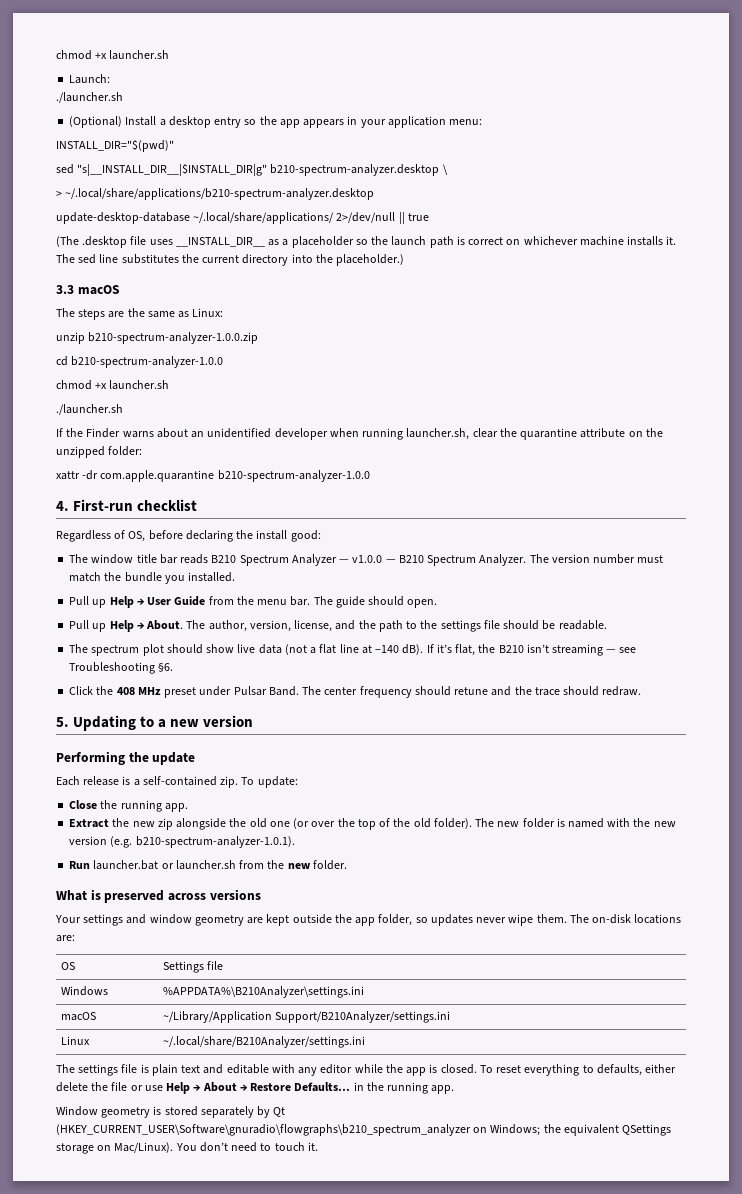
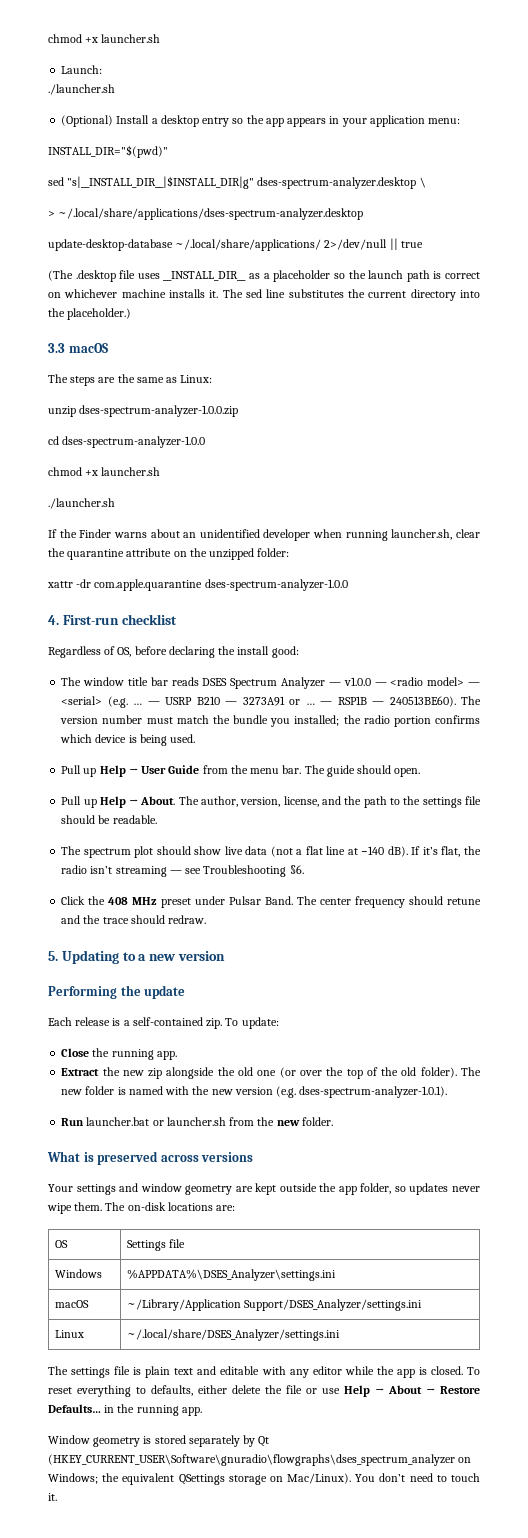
[270,164,440,176] b210-spectrum-analyzer.desktop -> [257,177,417,189] dses-spectrum-analyzer.desktop
[65,188,375,200] ~/.local/share/applications/b210-spectrum-analyzer.desktop -> [58,208,364,220] ~/.local/share/applications/dses-spectrum-analyzer.desktop
[88,332,259,344] b210-spectrum-analyzer-1.0.0.zip -> [79,405,239,417] dses-spectrum-analyzer-1.0.0.zip
[71,356,224,368] b210-spectrum-analyzer-1.0.0 -> [62,436,206,448] dses-spectrum-analyzer-1.0.0
[217,470,370,482] b210-spectrum-analyzer-1.0.0 -> [204,579,348,591] dses-spectrum-analyzer-1.0.0
[211,555,237,563] B210 -> [202,678,228,686] DSES
[398,554,527,566] B210 Spectrum Analyzer. -> [390,677,481,686] [61,696,456,708] <radio model> — <serial> (e.g. … — USRP B210 — 3273A91 or … — RSP1B — 240513BE60).
[188,572,236,582] installed. -> [294,715,481,727] [60,734,196,746] installed; the radio portion confirms which device is being used.
[498,645,524,653] B210 -> [61,865,88,874] radio
[135,836,295,848] b210-spectrum-analyzer-1.0.1). -> [299,1086,448,1098] dses-spectrum-analyzer-1.0.1).
[162,986,364,998] %APPDATA%\B210Analyzer\settings.ini -> [127,1269,337,1281] %APPDATA%\DSES_Analyzer\settings.ini
[275,1011,451,1023] Support/B210Analyzer/settings.ini -> [244,1299,423,1311] Support/DSES_Analyzer/settings.ini
[162,1036,365,1048] ~/.local/share/B210Analyzer/settings.ini -> [127,1329,341,1341] ~/.local/share/DSES_Analyzer/settings.ini
[56,1124,471,1136] (HKEY_CURRENT_USER\Software\gnuradio\flowgraphs\b210_spectrum_analyzer -> [48,1454,455,1466] (HKEY_CURRENT_USER\Software\gnuradio\flowgraphs\dses_spectrum_analyzer

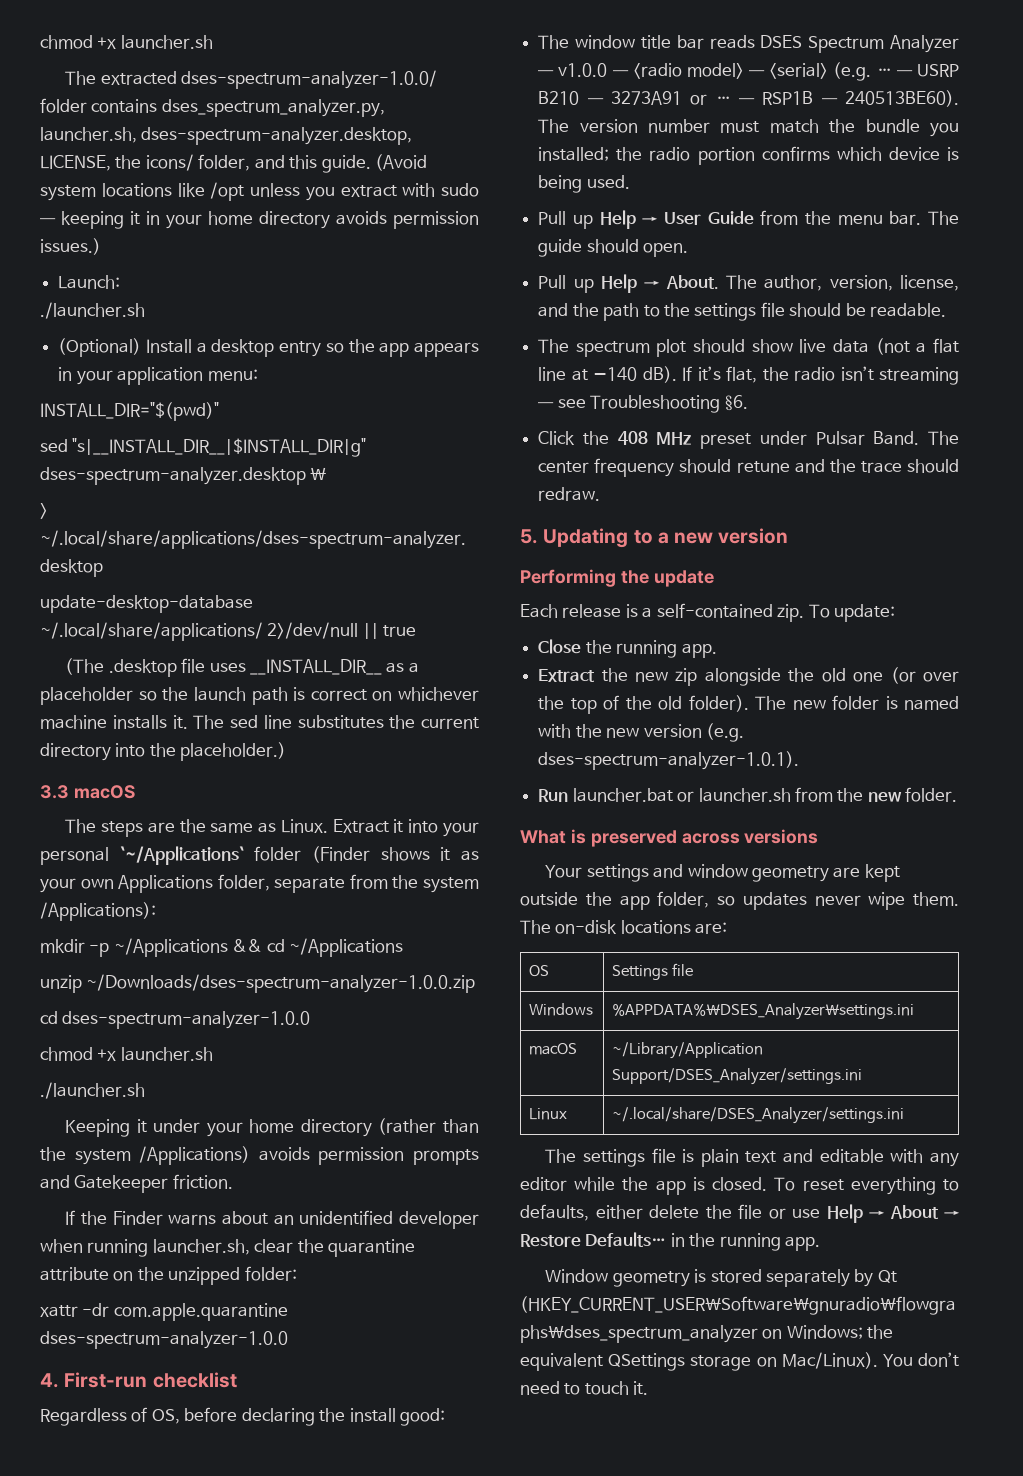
[48,34,161,43] chmod +x launcher.sh -> [40,35,213,49] [65,70,438,89] [40,98,385,117] [40,127,413,145] [40,154,428,173] [40,182,479,201] [40,211,479,229] [40,238,101,255] chmod +x launcher.sh // The extracted dses-spectrum-analyzer-1.0.0/ folder contains dses_spectrum_analyzer.py, launcher.sh, dses-spectrum-analyzer.desktop, LICENSE, the icons/ folder, and this guide. (Avoid system locations like /opt unless you extract with sudo — keeping it in your home directory avoids permission issues.)
[180,375,213,383] Linux: -> [280,819,479,837] [40,846,480,865] [40,874,479,893] [40,902,156,921] [40,938,404,957] Linux. Extract it into your personal `~/Applications` folder (Finder shows it as your own Applications folder, separate from the system /Applications): // mkdir -p ~/Applications && cd ~/Applications
[79,405,239,417] dses-spectrum-analyzer-1.0.0.zip -> [86,974,476,993] ~/Downloads/dses-spectrum-analyzer-1.0.0.zip
(115, 503) none -> [65,1118,480,1137] [40,1146,480,1165] [40,1174,233,1193] // Keeping it under your home directory (rather than the system /Applications) avoids permission prompts and Gatekeeper friction.

